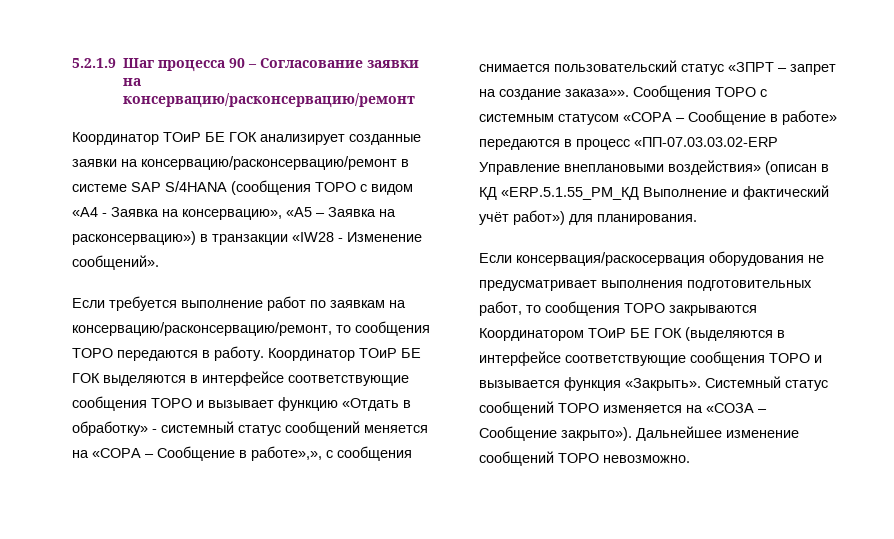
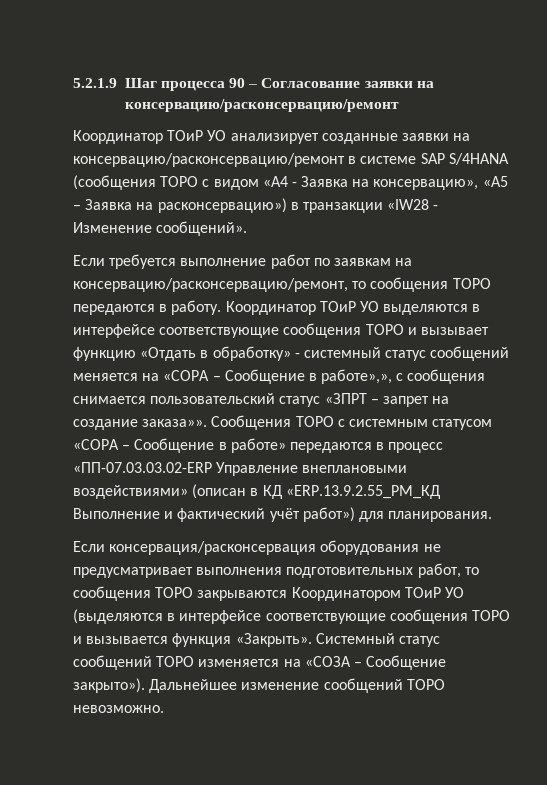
[205,132,257,142] БЕ ГОК -> [207,130,227,141] УО
[401,348,421,358] [72,373,100,383] БЕ ГОК -> [359,301,379,312] УО
[668,160,761,175] воздействия» -> [73,485,188,499] воздействиями»
[501,187,639,200] «ERP.5.1.55_PM_КД -> [285,485,440,499] «ERP.13.9.2.55_PM_КД
[516,252,705,266] консервация/раскосервация -> [109,541,317,555] консервация/расконсервация
[630,328,682,338] БЕ ГОК -> [444,587,464,598] УО

